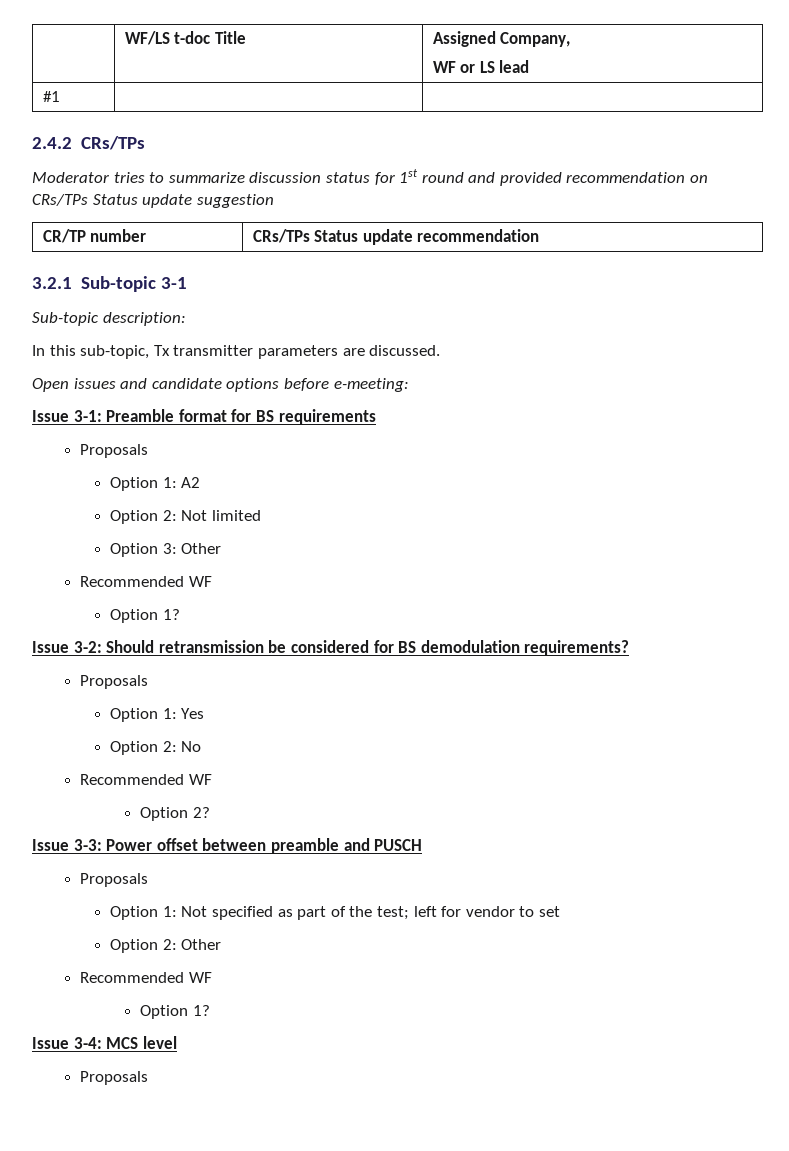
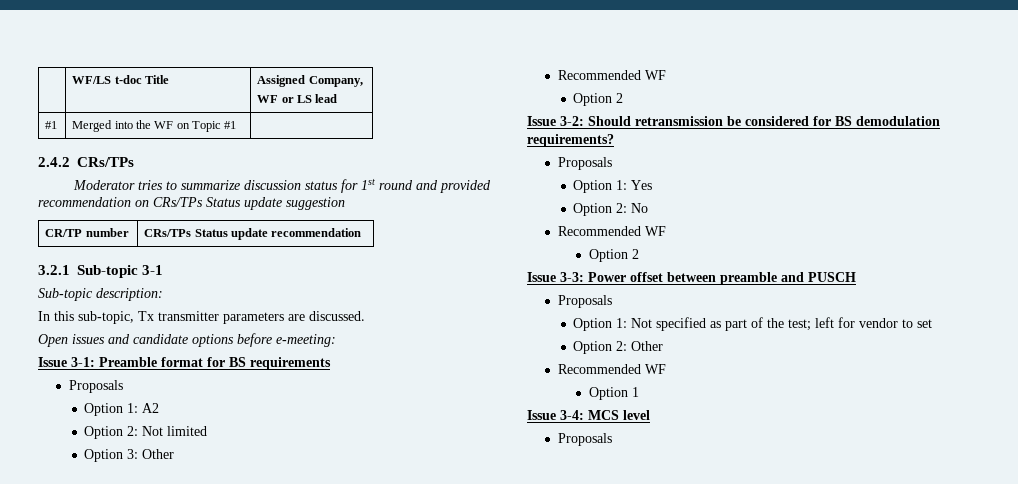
(60, 96) none -> [72,120,237,132] Merged into the WF on Topic #1
[162,609,180,620] 1? -> [616,93,624,103] 2
[192,807,210,818] 2? -> [631,249,639,259] 2
[192,1005,210,1016] 1? -> [631,387,639,397] 1

